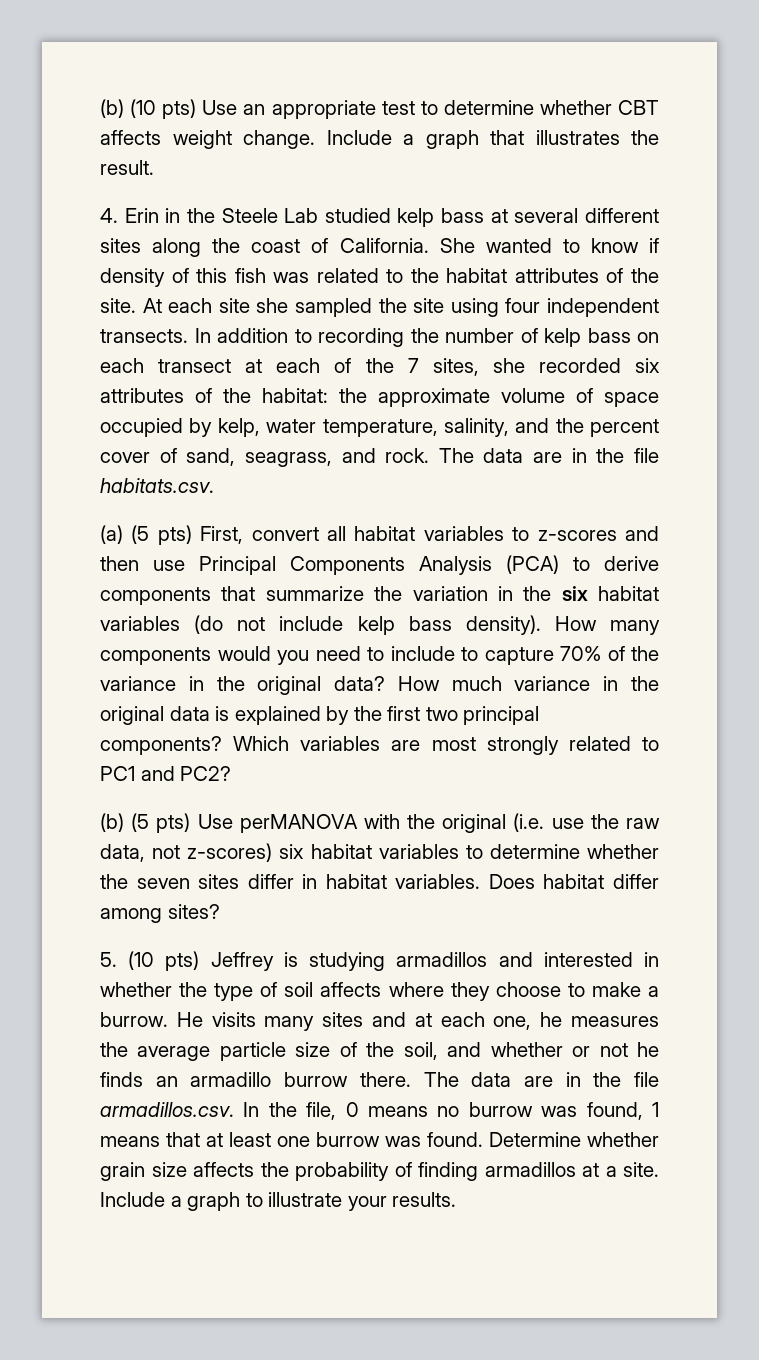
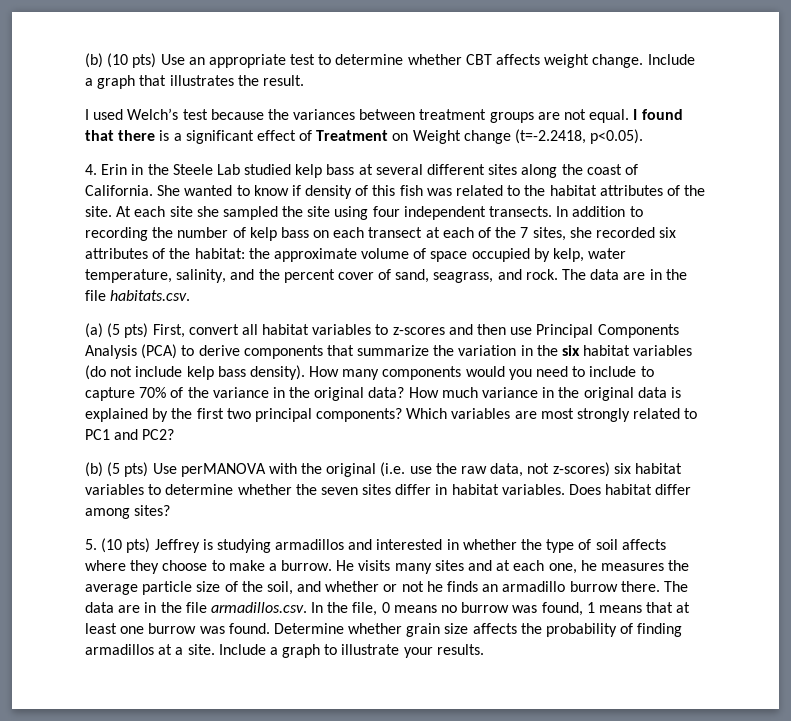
(154, 167) none -> [85,108,683,123] [85,129,644,144] // I used Welch’s test because the variances between treatment groups are not equal. I found that there is a significant effect of Treatment on Weight change (t=-2.2418, p<0.05).

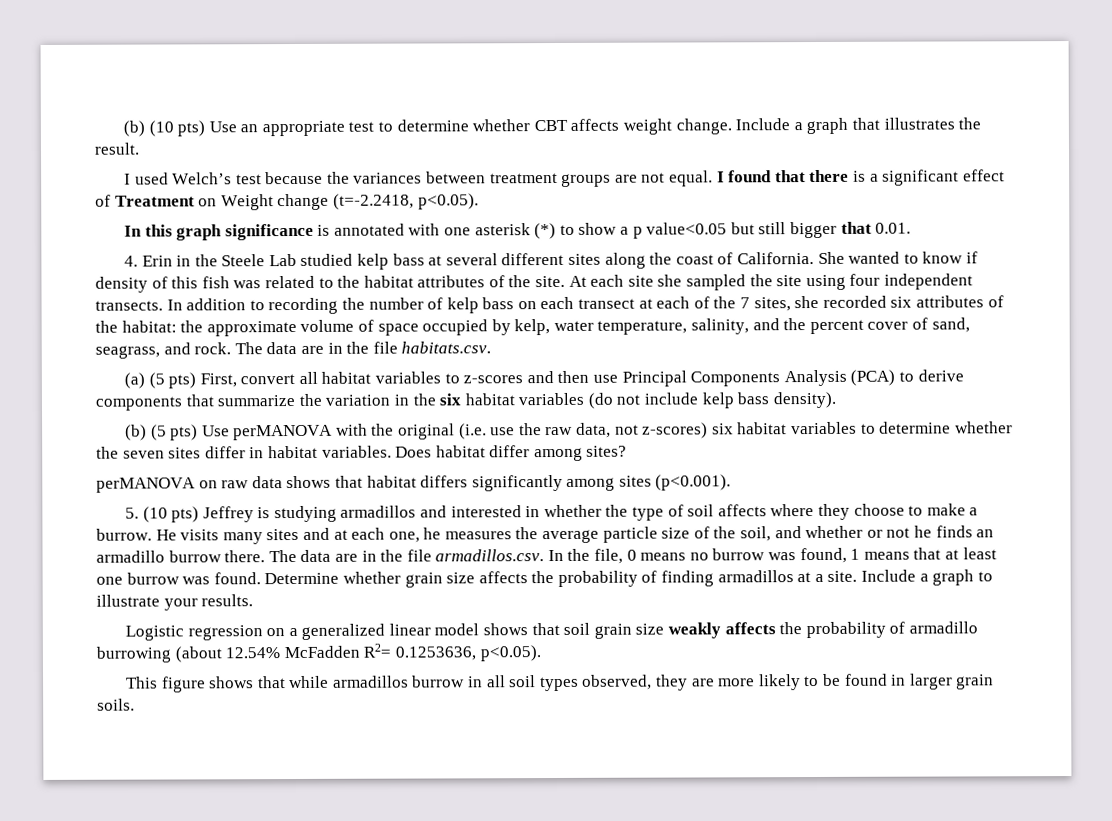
(644, 136) none -> [123,221,912,241] // In this graph significance is annotated with one asterisk (*) to show a p value<0.05 but still bigger that 0.01.
[309,366,654,380] [85,387,681,401] [85,408,698,422] [85,429,175,440] How many components would you need to include to capture 70% of the variance in the original data? How much variance in the original data is explained by the first two principal components? Which variables are most strongly related to PC1 and PC2? -> (836, 400) none
(171, 510) none -> [96,474,732,493] // perMANOVA on raw data shows that habitat differs significantly among sites (p<0.001).
(484, 649) none -> [124,621,978,641] [96,643,541,663] [125,673,995,693] [97,698,135,711] // Logistic regression on a generalized linear model shows that soil grain size weakly affects the probability of armadillo burrowing (about 12.54% McFadden R2= 0.1253636, p<0.05). // This figure shows that while armadillos burrow in all soil types observed, they are more likely to be found in larger grain soils.

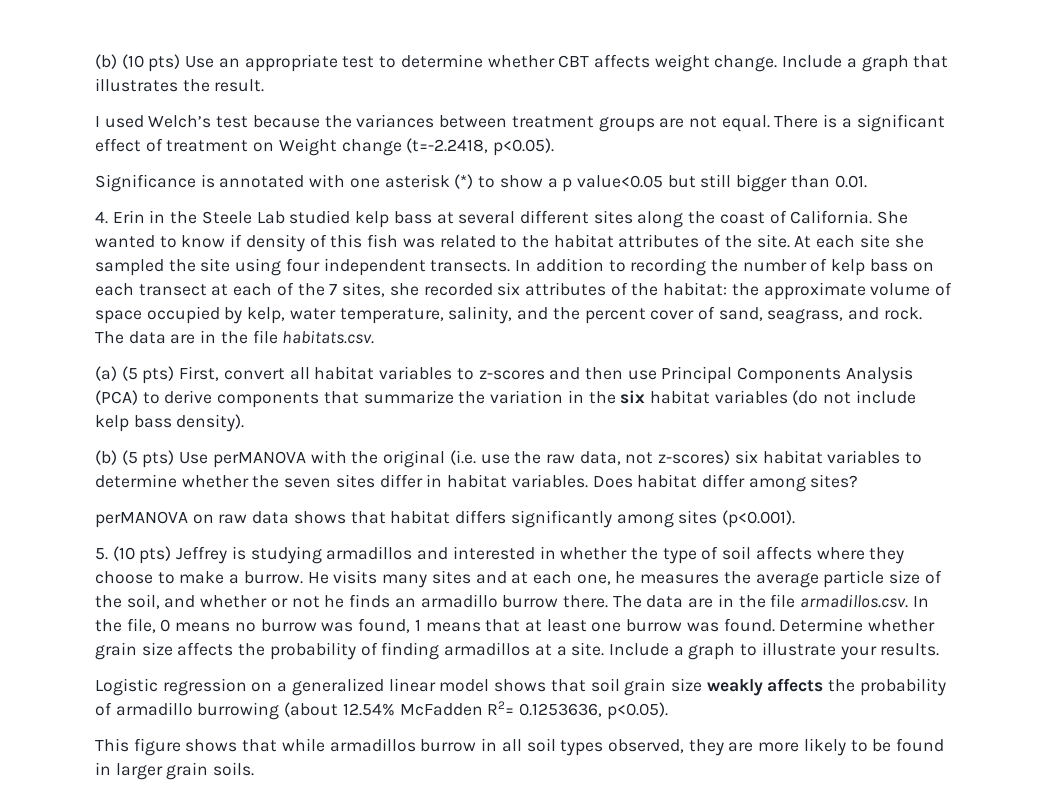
[716,169,850,183] I found that there -> [774,115,819,128] There
[114,195,195,207] Treatment -> [166,140,249,152] treatment
[123,223,314,241] In this graph significance -> [95,174,196,192] Significance
[840,221,872,234] that -> [790,175,830,188] than

